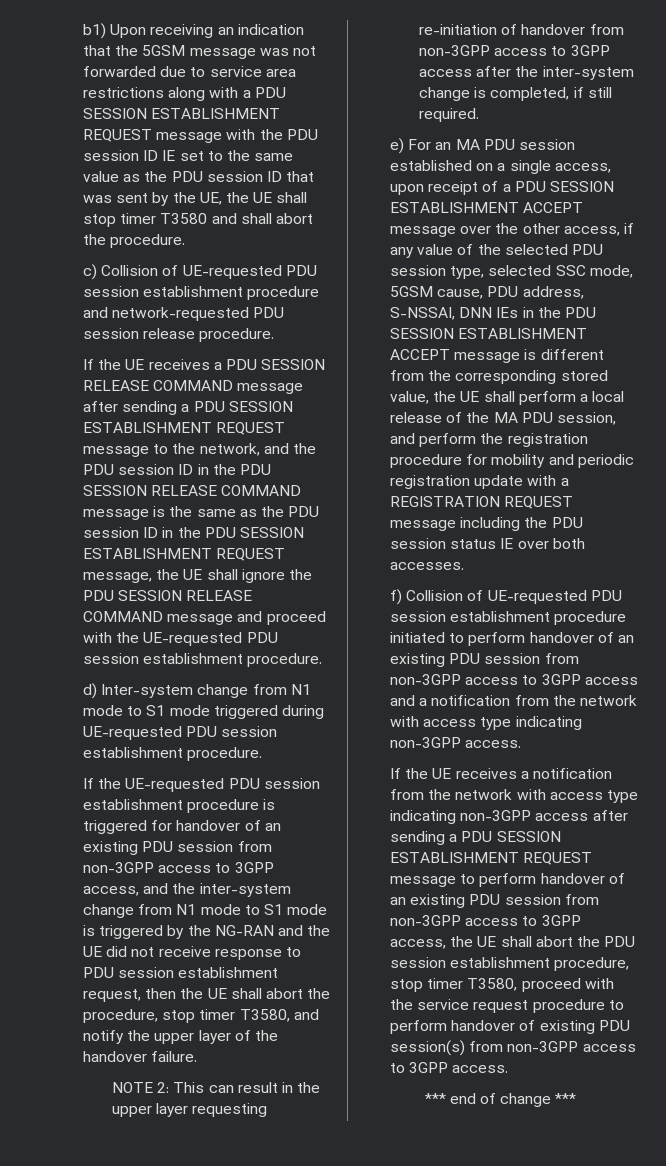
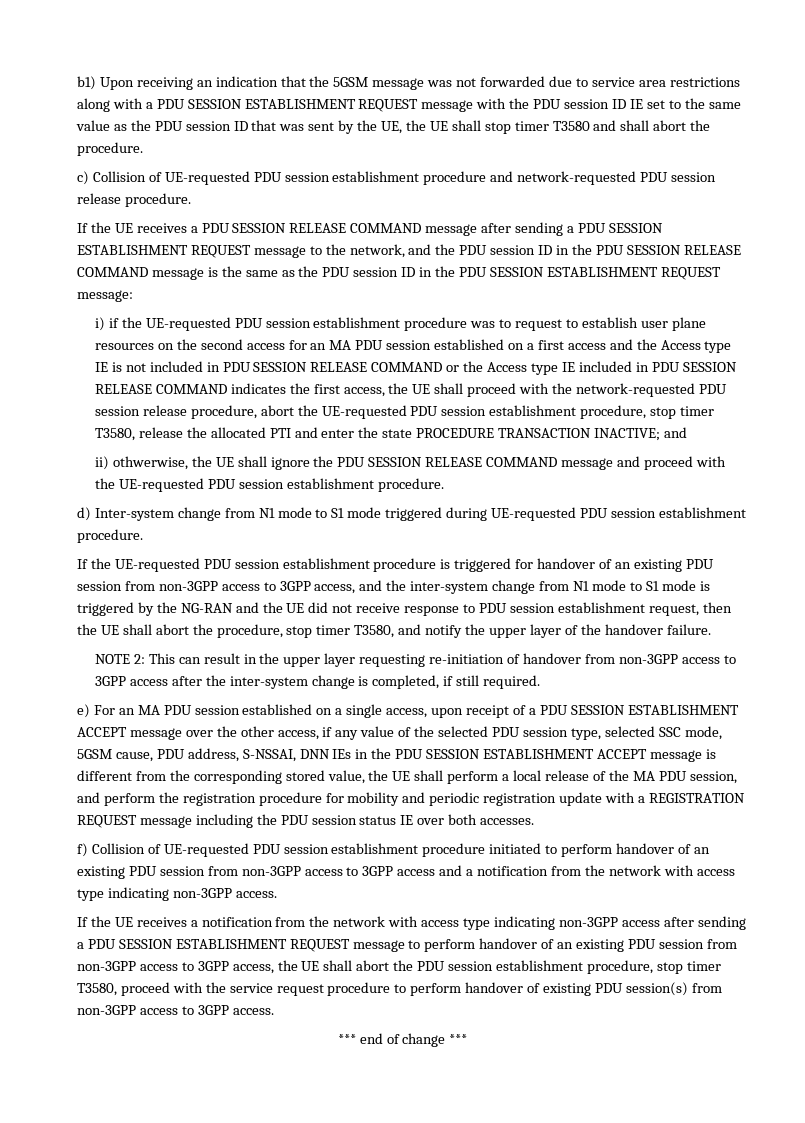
[83,572,153,583] message, -> [76,290,133,302] [94,317,706,331] [94,339,732,353] [94,361,737,375] [94,383,727,397] [94,405,715,419] [94,427,687,441] [94,456,188,470] message: // i) if the UE-requested PDU session establishment procedure was to request to establish user plane resources on the second access for an MA PDU session established on a first access and the Access type IE is not included in PDU SESSION RELEASE COMMAND or the Access type IE included in PDU SESSION RELEASE COMMAND indicates the first access, the UE shall proceed with the network-requested PDU session release procedure, abort the UE-requested PDU session establishment procedure, stop timer T3580, release the allocated PTI and enter the state PROCEDURE TRANSACTION INACTIVE; and // ii) othwerwise,

